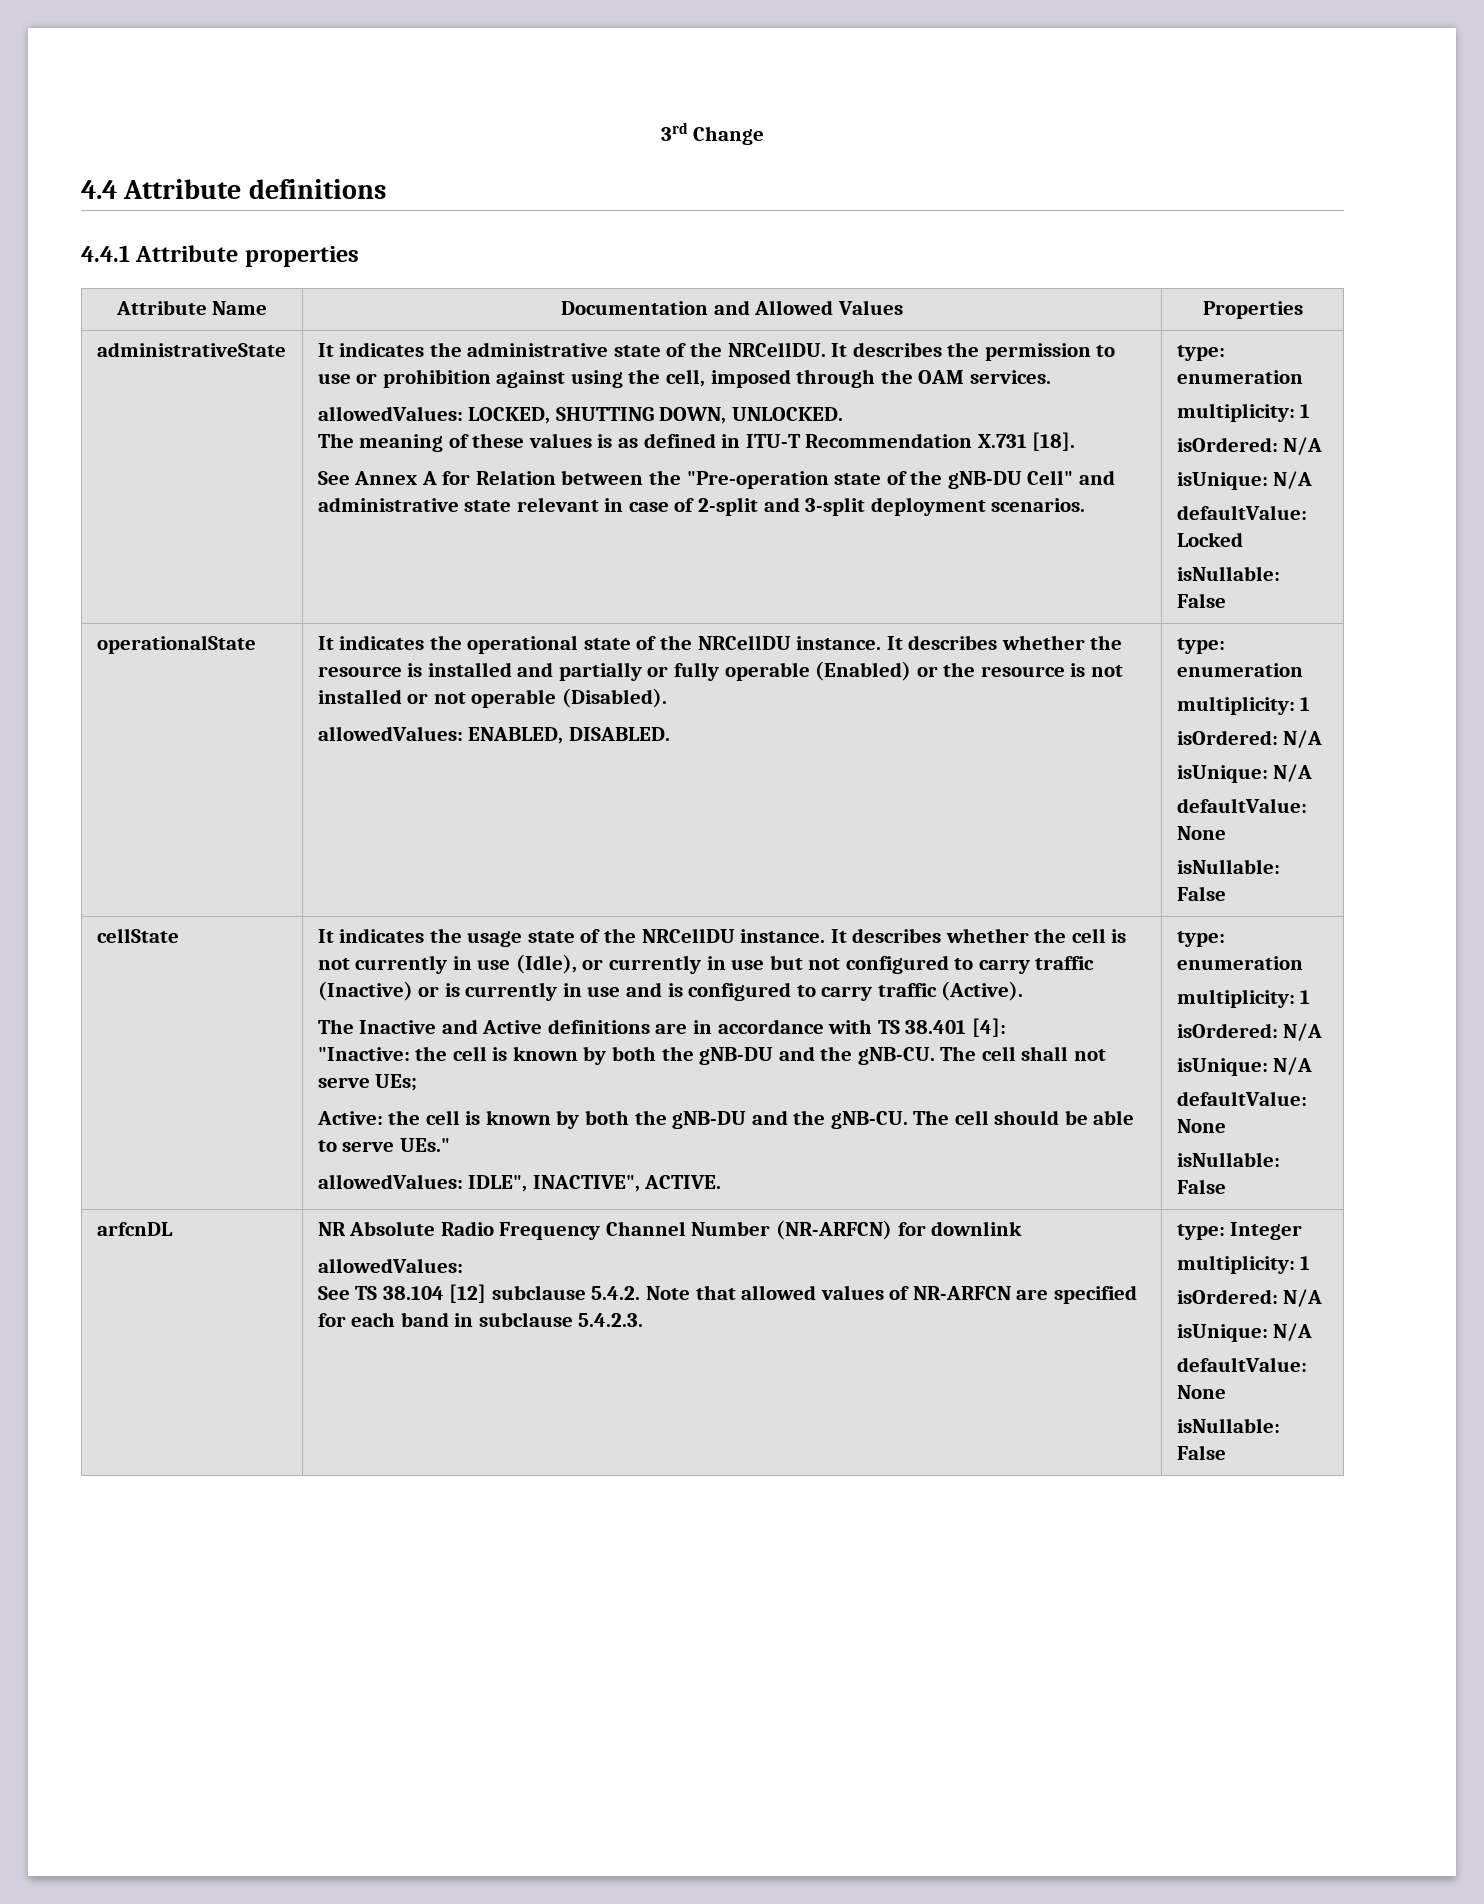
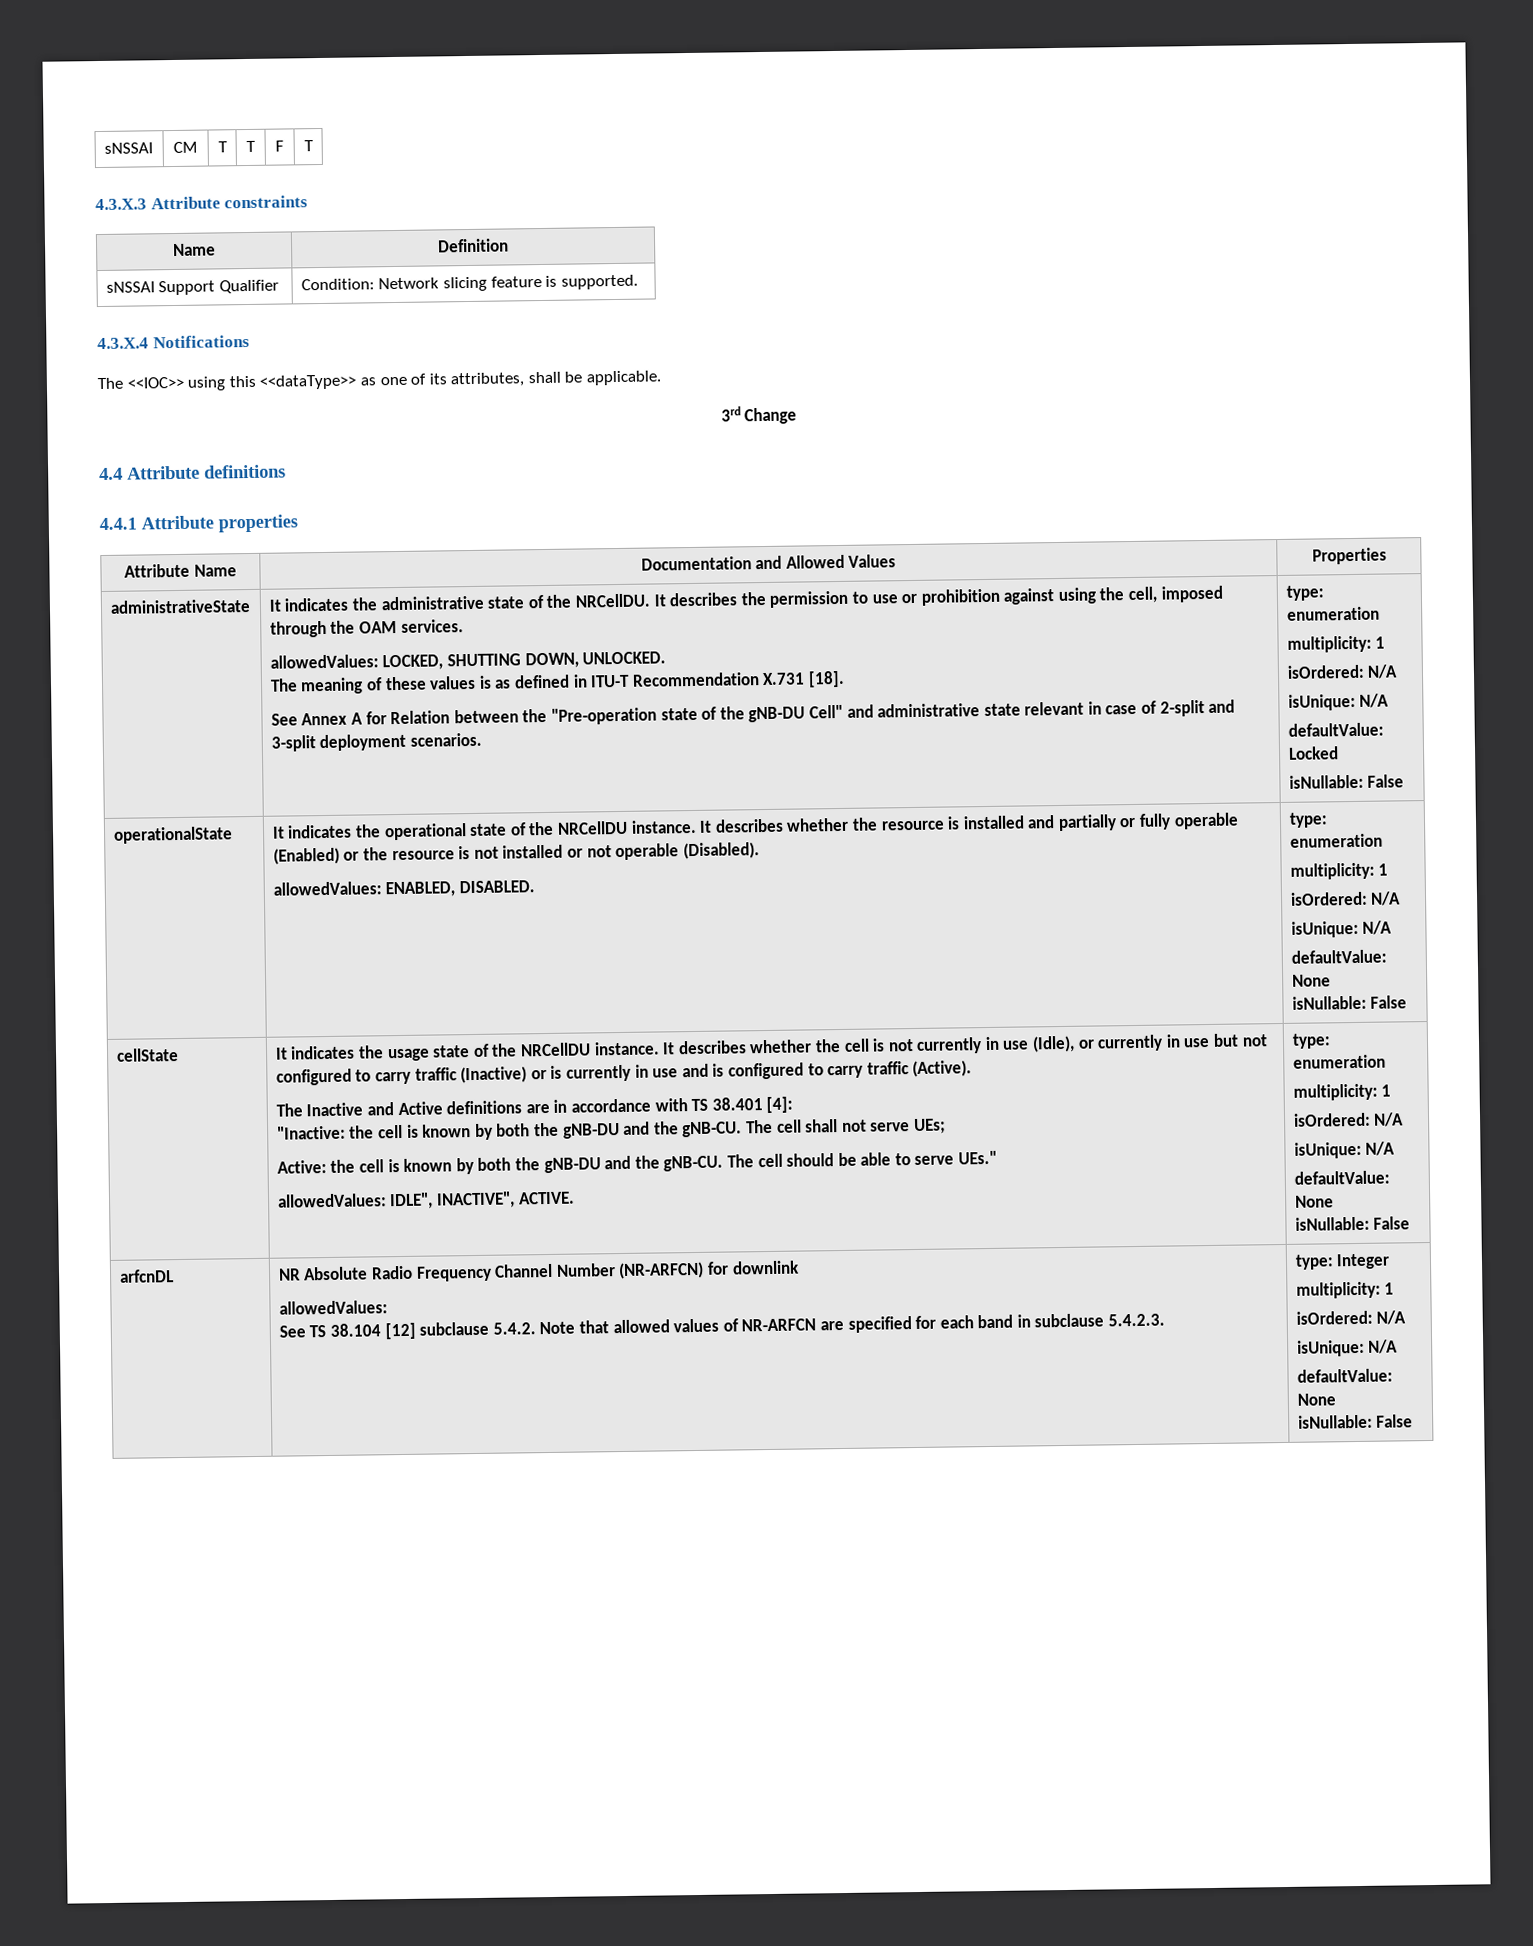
(660, 131) none -> [103,142,153,154] [173,141,198,153] [217,141,228,153] [246,140,256,152] [275,140,284,152] [303,140,314,152] [95,195,309,211] [173,243,216,257] [437,238,509,253] [105,279,280,296] [300,274,638,292] [97,334,250,350] [97,370,662,391] sNSSAI | CM | T | T | F | T // 4.3.X.3 Attribute constraints // Name | Definition // sNSSAI Support Qualifier | Condition: Network slicing feature is supported. // 4.3.X.4 Notifications // The <<IOC>> using this <<dataType>> as one of its attributes, shall be applicable. //

